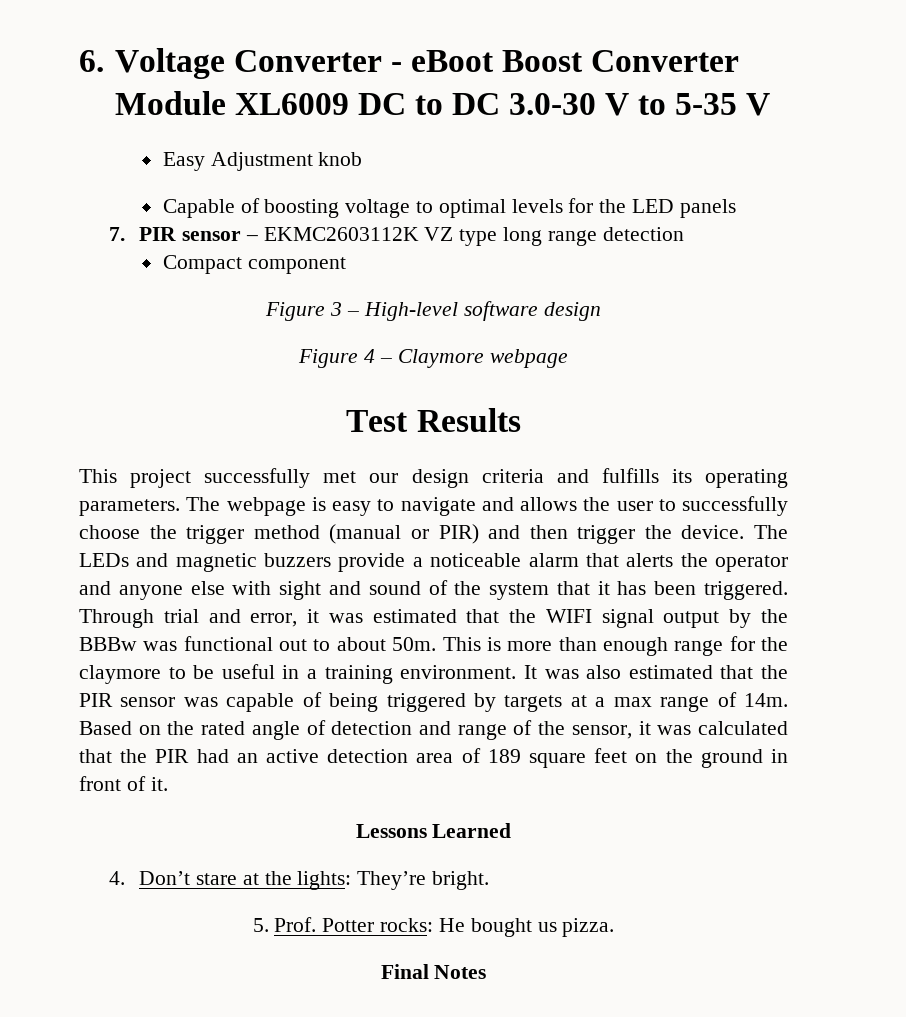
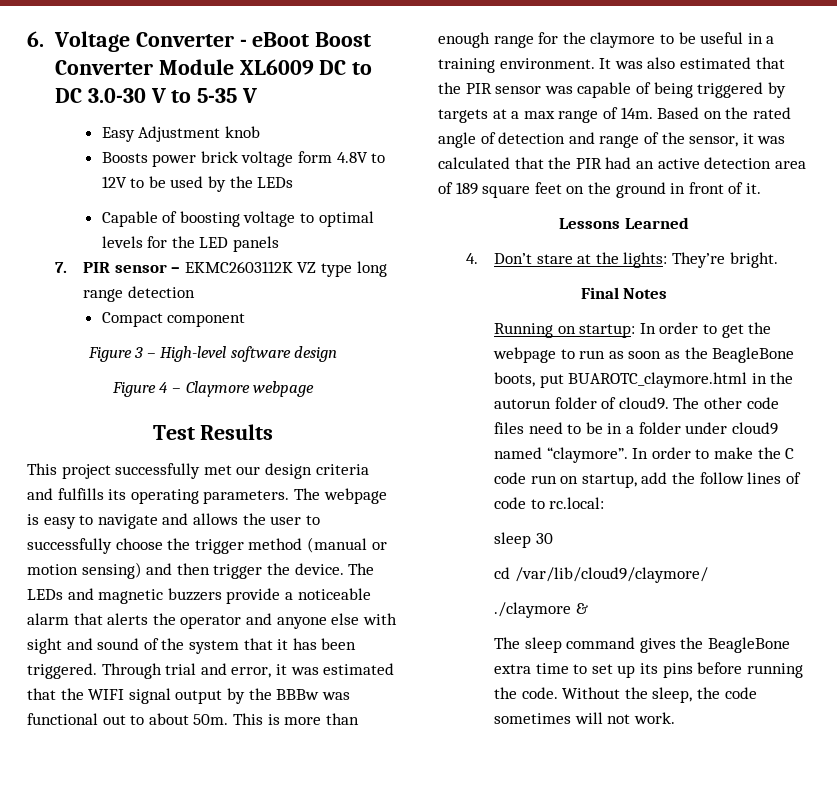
(363, 159) none -> [101,151,386,167] [101,176,294,192] // Boosts power brick voltage form 4.8V to 12V to be used by the LEDs
[438,524,479,544] PIR) -> [27,562,142,579] motion sensing)
[252,917,615,937] [380,964,487,979] 5. Prof. Potter rocks: He bought us pizza. // Final Notes -> [580,287,668,299] [494,322,772,338] [493,347,795,363] [494,372,794,388] [494,397,779,410] [494,422,778,435] [494,447,795,463] [494,472,801,488] [494,497,605,509] [494,532,553,548] [494,567,708,583] [494,602,588,618] [494,637,790,653] [494,662,803,678] [494,687,757,703] [494,712,675,724] Final Notes // Running on startup: In order to get the webpage to run as soon as the BeagleBone boots, put BUAROTC_claymore.html in the autorun folder of cloud9. The other code files need to be in a folder under cloud9 named “claymore”. In order to make the C code run on startup, add the follow lines of code to rc.local: // sleep 30 // cd /var/lib/cloud9/claymore/ // ./claymore & // The sleep command gives the BeagleBone extra time to set up its pins before running the code. Without the sleep, the code sometimes will not work.

